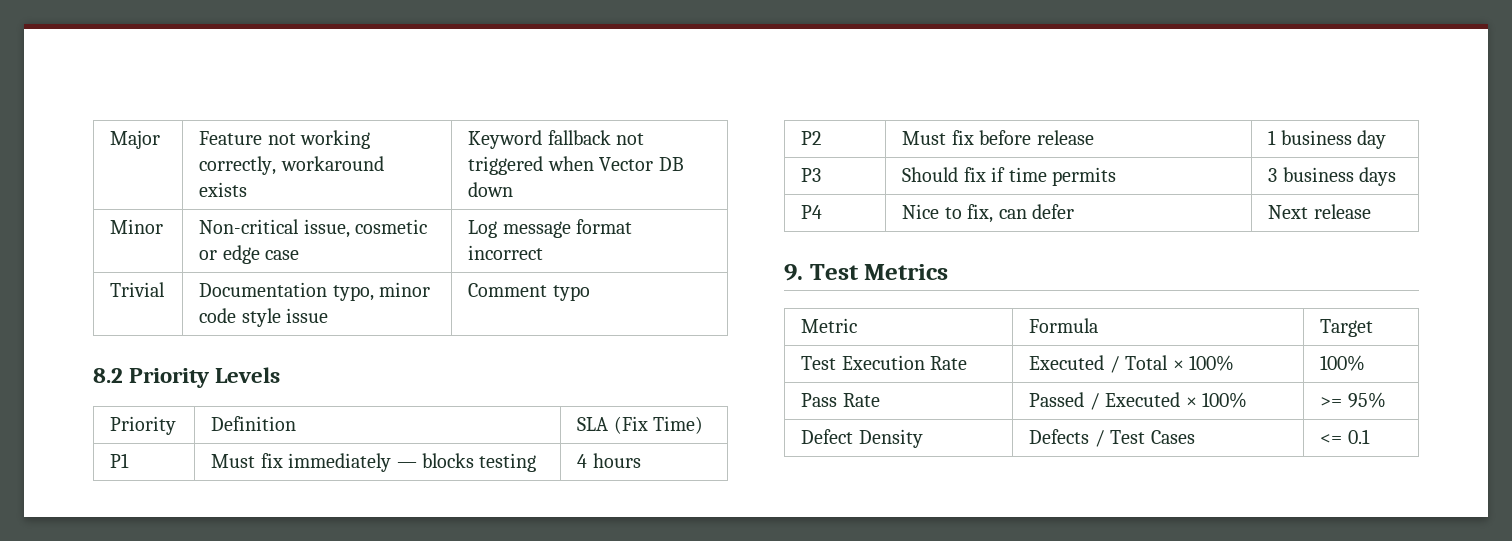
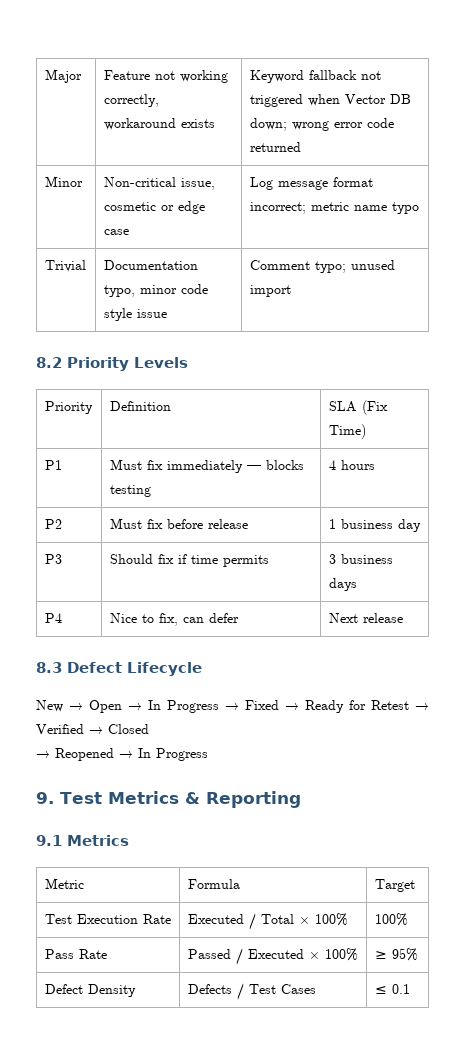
[468,182,514,197] down -> [249,118,394,131] [249,142,301,152] down; wrong error code returned
[468,245,544,260] incorrect -> [249,202,419,214] incorrect; metric name typo
[552,285,590,301] typo -> [314,260,395,273] [249,285,291,297] typo; unused import
(1371, 211) none -> [36,662,202,676] [36,700,429,713] [36,724,149,734] [36,748,208,761] // 8.3 Defect Lifecycle // New → Open → In Progress → Fixed → Ready for Retest → Verified → Closed // → Reopened → In Progress
(949, 272) none -> [184,791,301,808] [36,835,129,846] & Reporting // 9.1 Metrics
[1320,397,1343,407] >= -> [374,951,387,959] ≥
[1320,434,1343,444] <= -> [374,986,387,994] ≤

